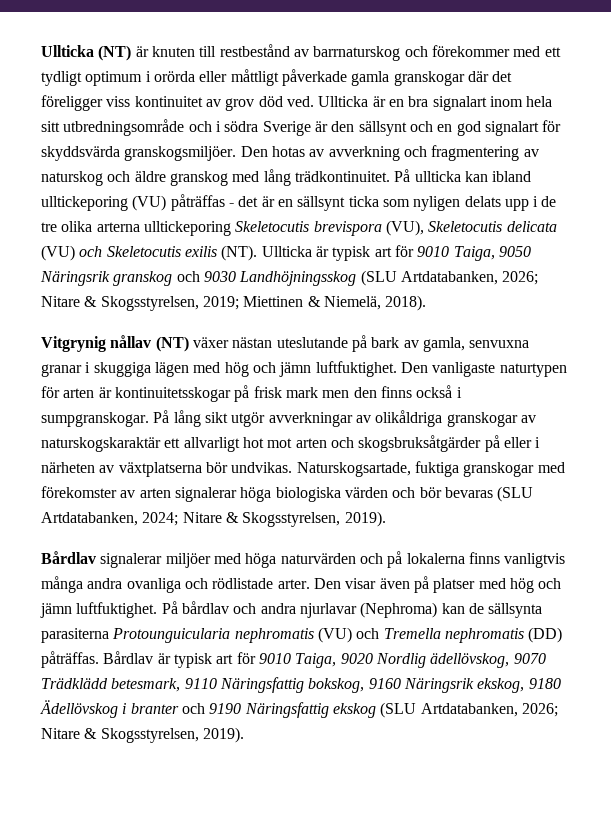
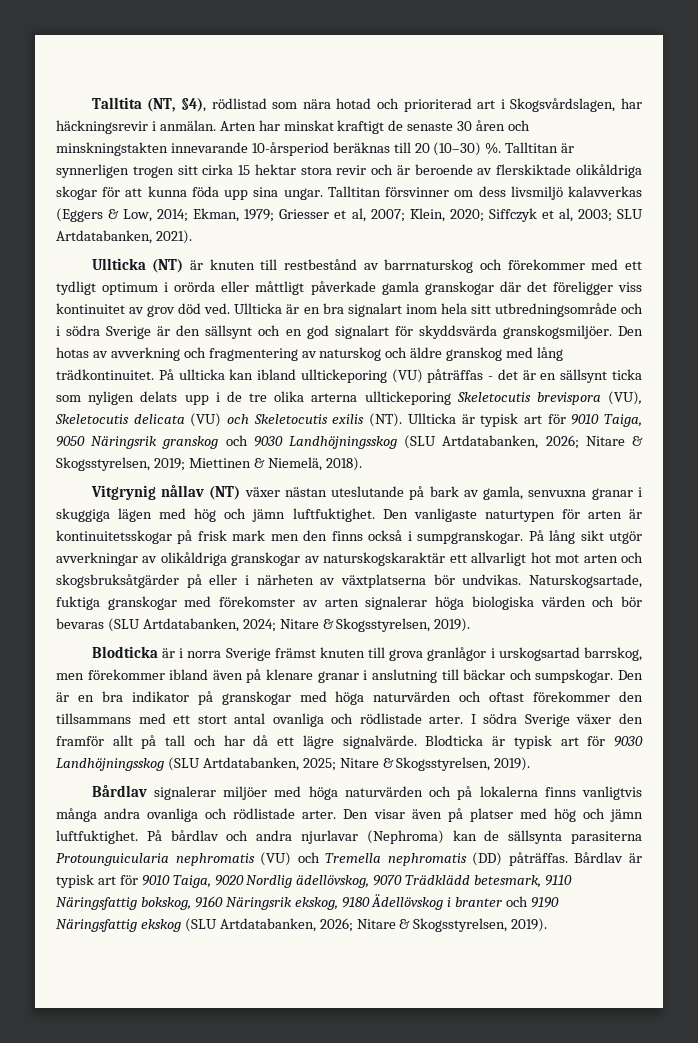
(41, 51) none -> [91,97,643,112] [56,120,531,134] [56,142,575,156] [56,164,642,178] [56,186,642,200] [56,208,643,222] [56,230,192,244] Talltita (NT, §4), rödlistad som nära hotad och prioriterad art i Skogsvårdslagen, har häckningsrevir i anmälan. Arten har minskat kraftigt de senaste 30 åren och minskningstakten innevarande 10-årsperiod beräknas till 20 (10–30) %. Talltitan är synnerligen trogen sitt cirka 15 hektar stora revir och är beroende av flerskiktade olikåldriga skogar för att kunna föda upp sina ungar. Talltitan försvinner om dess livsmiljö kalavverkas (Eggers & Low, 2014; Ekman, 1979; Griesser et al, 2007; Klein, 2020; Siffczyk et al, 2003; SLU Artdatabanken, 2021). //
(386, 519) none -> [91,646,642,661] [56,669,644,683] [56,691,644,705] [56,713,644,727] [56,735,643,749] [56,757,531,771] // Blodticka är i norra Sverige främst knuten till grova granlågor i urskogsartad barrskog, men förekommer ibland även på klenare granar i anslutning till bäckar och sumpskogar. Den är en bra indikator på granskogar med höga naturvärden och oftast förekommer den tillsammans med ett stort antal ovanliga och rödlistade arter. I södra Sverige växer den framför allt på tall och har då ett lägre signalvärde. Blodticka är typisk art för 9030 Landhöjningsskog (SLU Artdatabanken, 2025; Nitare & Skogsstyrelsen, 2019).

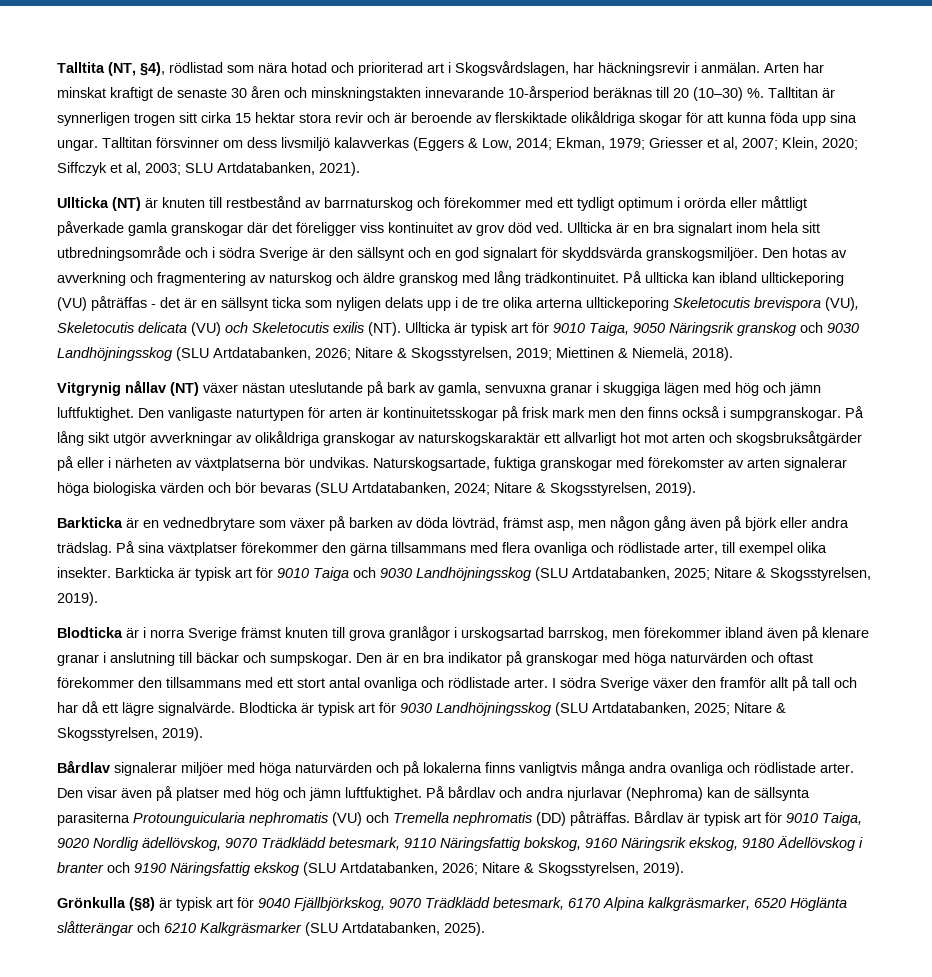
(471, 625) none -> [57,516,849,531] [57,541,827,556] [57,567,871,581] [57,592,98,606] // Barkticka är en vednedbrytare som växer på barken av döda lövträd, främst asp, men någon gång även på björk eller andra trädslag. På sina växtplatser förekommer den gärna tillsammans med flera ovanliga och rödlistade arter, till exempel olika insekter. Barkticka är typisk art för 9010 Taiga och 9030 Landhöjningsskog (SLU Artdatabanken, 2025; Nitare & Skogsstyrelsen, 2019).
(548, 925) none -> [57,897,847,911] [57,921,485,936] // Grönkulla (§8) är typisk art för 9040 Fjällbjörkskog, 9070 Trädklädd betesmark, 6170 Alpina kalkgräsmarker, 6520 Höglänta slåtterängar och 6210 Kalkgräsmarker (SLU Artdatabanken, 2025).

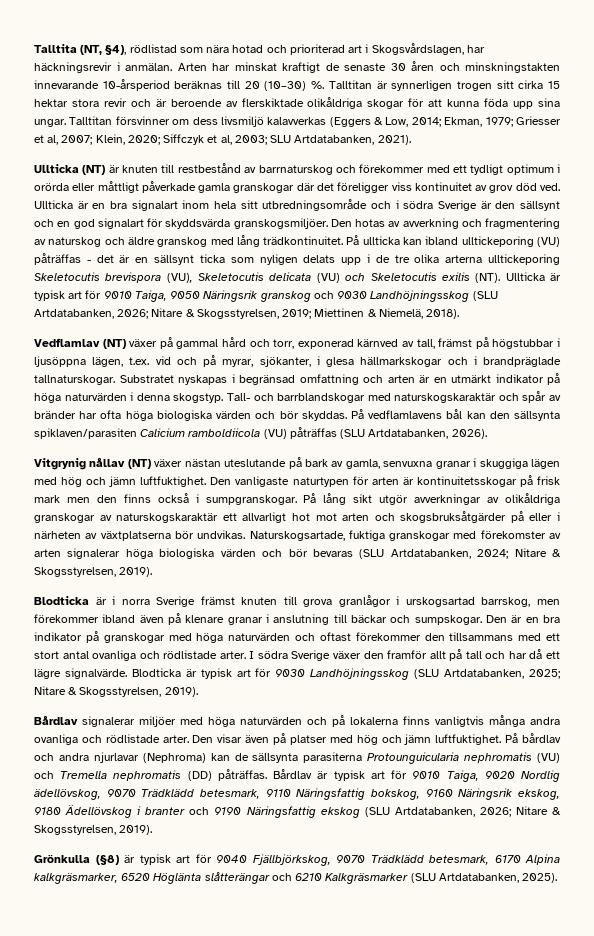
(733, 354) none -> [34,337,561,349] [34,355,561,367] [34,373,560,385] [34,391,561,403] [34,409,560,421] [34,427,487,439] // Vedflamlav (NT) växer på gammal hård och torr, exponerad kärnved av tall, främst på högstubbar i ljusöppna lägen, t.ex. vid och på myrar, sjökanter, i glesa hällmarkskogar och i brandpräglade tallnaturskogar. Substratet nyskapas i begränsad omfattning och arten är en utmärkt indikator på höga naturvärden i denna skogstyp. Tall- och barrblandskogar med naturskogskaraktär och spår av bränder har ofta höga biologiska värden och bör skyddas. På vedflamlavens bål kan den sällsynta spiklaven/parasiten Calicium ramboldiicola (VU) påträffas (SLU Artdatabanken, 2026).
[57,516,849,531] [57,541,827,556] [57,567,871,581] [57,592,98,606] // Barkticka är en vednedbrytare som växer på barken av döda lövträd, främst asp, men någon gång även på björk eller andra trädslag. På sina växtplatser förekommer den gärna tillsammans med flera ovanliga och rödlistade arter, till exempel olika insekter. Barkticka är typisk art för 9010 Taiga och 9030 Landhöjningsskog (SLU Artdatabanken, 2025; Nitare & Skogsstyrelsen, 2019). -> (153, 572) none

